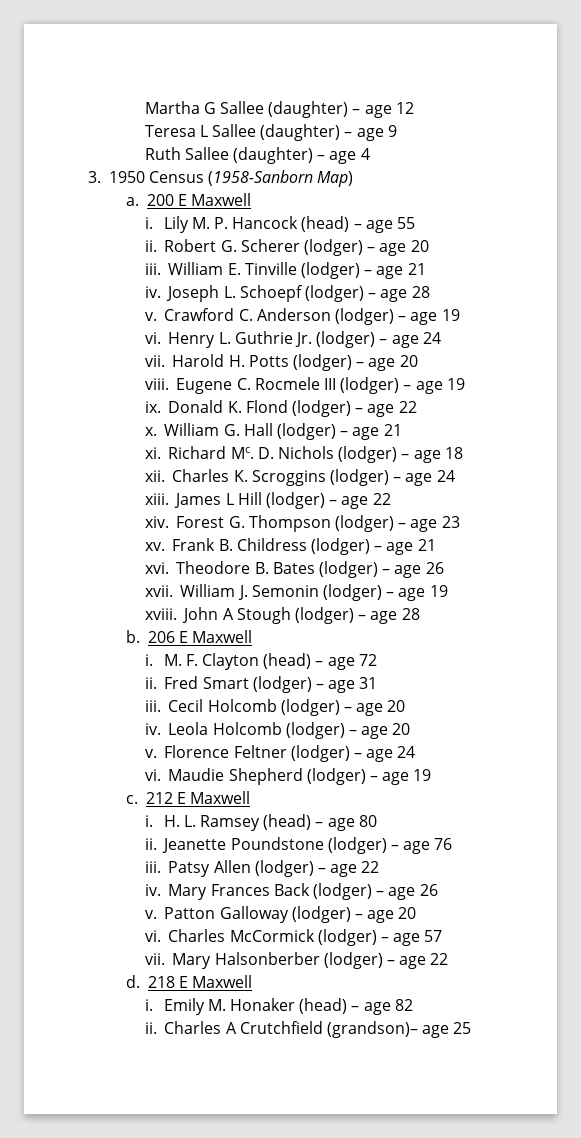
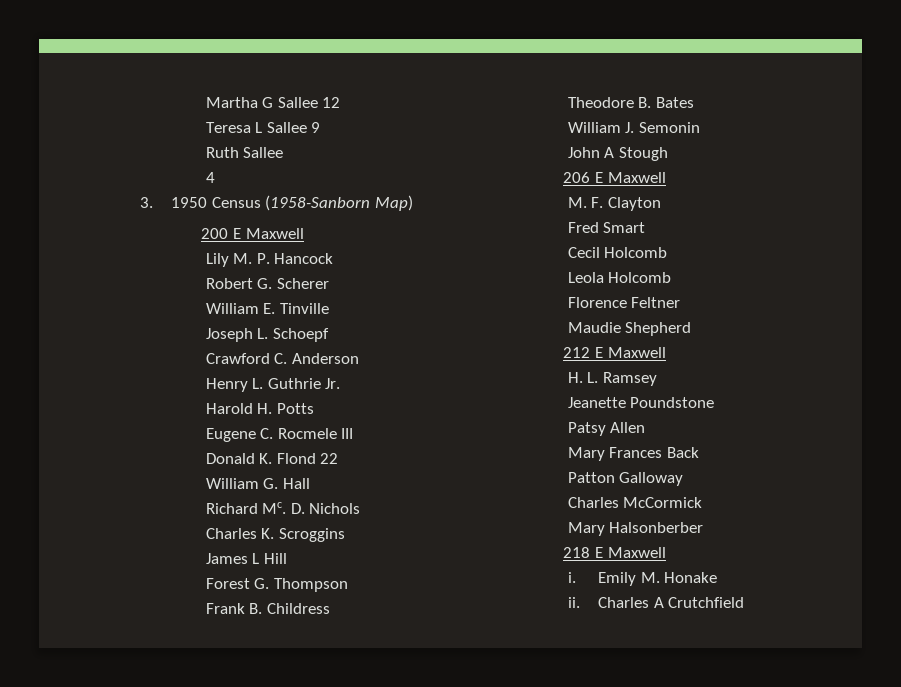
[268,101,392,118] (daughter) – age -> (318, 102) none
[260,124,384,141] (daughter) – age -> (307, 127) none
[233,147,357,164] (daughter) – age -> (284, 152) //
[125,197,139,206] a. -> (413, 203) none
[144,217,153,229] i. -> (304, 233) none
[301,216,415,233] [144,239,429,256] [144,262,426,279] [144,285,430,302] [144,308,460,325] [144,331,441,348] [144,354,418,371] [144,377,465,394] [144,400,417,417] [144,427,157,436] (head) – age 55 // ii. Robert G. Scherer (lodger) – age 20 // iii. William E. Tinville (lodger) – age 21 // iv. Joseph L. Schoepf (lodger) – age 28 // v. Crawford C. Anderson (lodger) – age 19 // vi. Henry L. Guthrie Jr. (lodger) – age 24 // vii. Harold H. Potts (lodger) – age 20 // viii. Eugene C. Rocmele III (lodger) – age 19 // ix. Donald K. Flond (lodger) – age 22 // x. -> [205,278,329,289] [205,303,329,314] [205,328,329,342] [205,353,359,364] [205,378,341,392] [205,403,314,414] [205,428,354,442] [205,453,339,464] // Robert G. Scherer // William E. Tinville // Joseph L. Schoepf // Crawford C. Anderson // Henry L. Guthrie Jr. // Harold H. Potts // Eugene C. Rocmele III // Donald K. Flond 22 //
[276,423,402,440] [144,447,161,459] (lodger) – age 21 // xi. -> (310, 483) //
[338,446,463,463] [144,469,455,486] [144,492,391,509] [144,515,460,532] [144,538,436,555] [144,561,444,578] [144,584,448,601] [144,607,420,624] [125,630,140,643] (lodger) – age 18 // xii. Charles K. Scroggins (lodger) – age 24 // xiii. James L Hill (lodger) – age 22 // xiv. Forest G. Thompson (lodger) – age 23 // xv. Frank B. Childress (lodger) – age 21 // xvi. Theodore B. Bates (lodger) – age 26 // xvii. William J. Semonin (lodger) – age 19 // xviii. John A Stough (lodger) – age 28 // b. -> [205,528,345,542] [205,553,287,564] [205,578,348,592] [205,603,330,614] [567,97,694,108] [567,122,700,133] [567,147,668,161] // Charles K. Scroggins // James L Hill // Forest G. Thompson // Frank B. Childress // Theodore B. Bates // William J. Semonin // John A Stough //
[144,654,153,666] i. -> (666, 177) none
[263,653,377,670] [144,676,378,693] [144,699,406,716] [144,722,411,739] [144,745,416,762] [144,768,432,785] [125,795,138,804] (head) – age 72 // ii. Fred Smart (lodger) – age 31 // iii. Cecil Holcomb (lodger) – age 20 // iv. Leola Holcomb (lodger) – age 20 // v. Florence Feltner (lodger) – age 24 // vi. Maudie Shepherd (lodger) – age 19 // c. -> [567,222,646,233] [567,247,668,258] [567,272,672,283] [567,297,681,308] [567,322,692,336] // Fred Smart // Cecil Holcomb // Leola Holcomb // Florence Feltner // Maudie Shepherd //
[144,815,153,827] i. -> (666, 352) none
[263,814,377,831] [144,837,453,854] [144,860,380,877] [144,883,438,900] [144,906,417,923] [144,929,443,946] [144,952,449,969] [125,975,140,988] (head) – age 80 // ii. Jeanette Poundstone (lodger) – age 76 // iii. Patsy Allen (lodger) – age 22 // iv. Mary Frances Back (lodger) – age 26 // v. Patton Galloway (lodger) – age 20 // vi. Charles McCormick (lodger) – age 57 // vii. Mary Halsonberber (lodger) – age 22 // d. -> [567,397,715,408] [567,422,646,436] [567,447,699,461] [567,472,684,486] [567,497,703,508] [567,522,704,536] // Jeanette Poundstone // Patsy Allen // Mary Frances Back // Patton Galloway // Charles McCormick // Mary Halsonberber //
[229,998,413,1015] Honaker (head) – age 82 -> [664,572,718,583] Honake
[326,1021,472,1038] (grandson)– age 25 -> (745, 602) none

